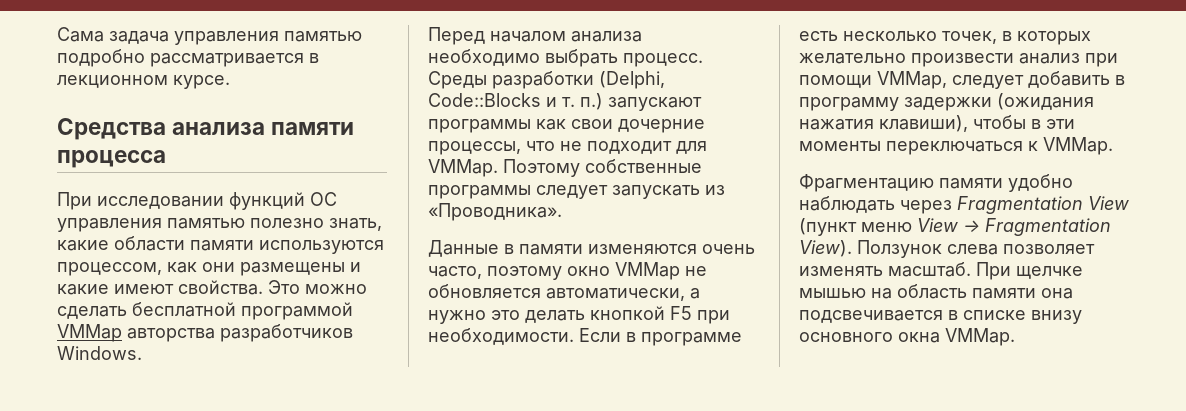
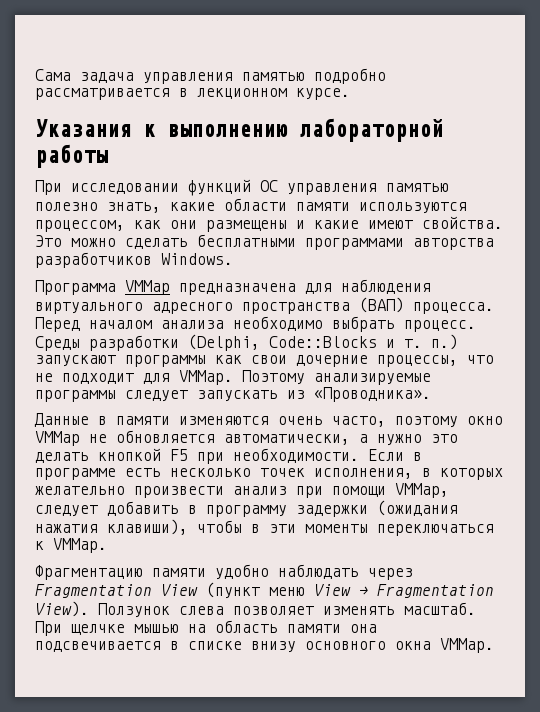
[57,118,355,140] [57,150,166,168] Средства анализа памяти процесса -> [35,118,443,142] [35,144,108,168] Указания к выполнению лабораторной работы
[132,302,353,320] [57,324,122,342] бесплатной программой VMMap -> [197,234,404,250] бесплатными программами
(142, 353) none -> [35,279,431,295] [35,297,494,314] Программа VMMap предназначена для наблюдения виртуального адресного пространства (ВАП) процесса.
[585,159,702,173] собственные -> [314,373,431,385] анализируемые
[942,31,997,44] точек, -> [260,468,413,479] точек исполнения,

